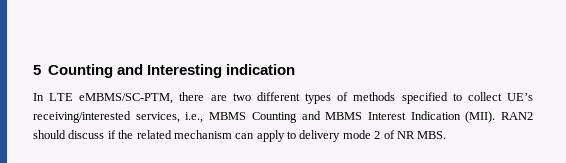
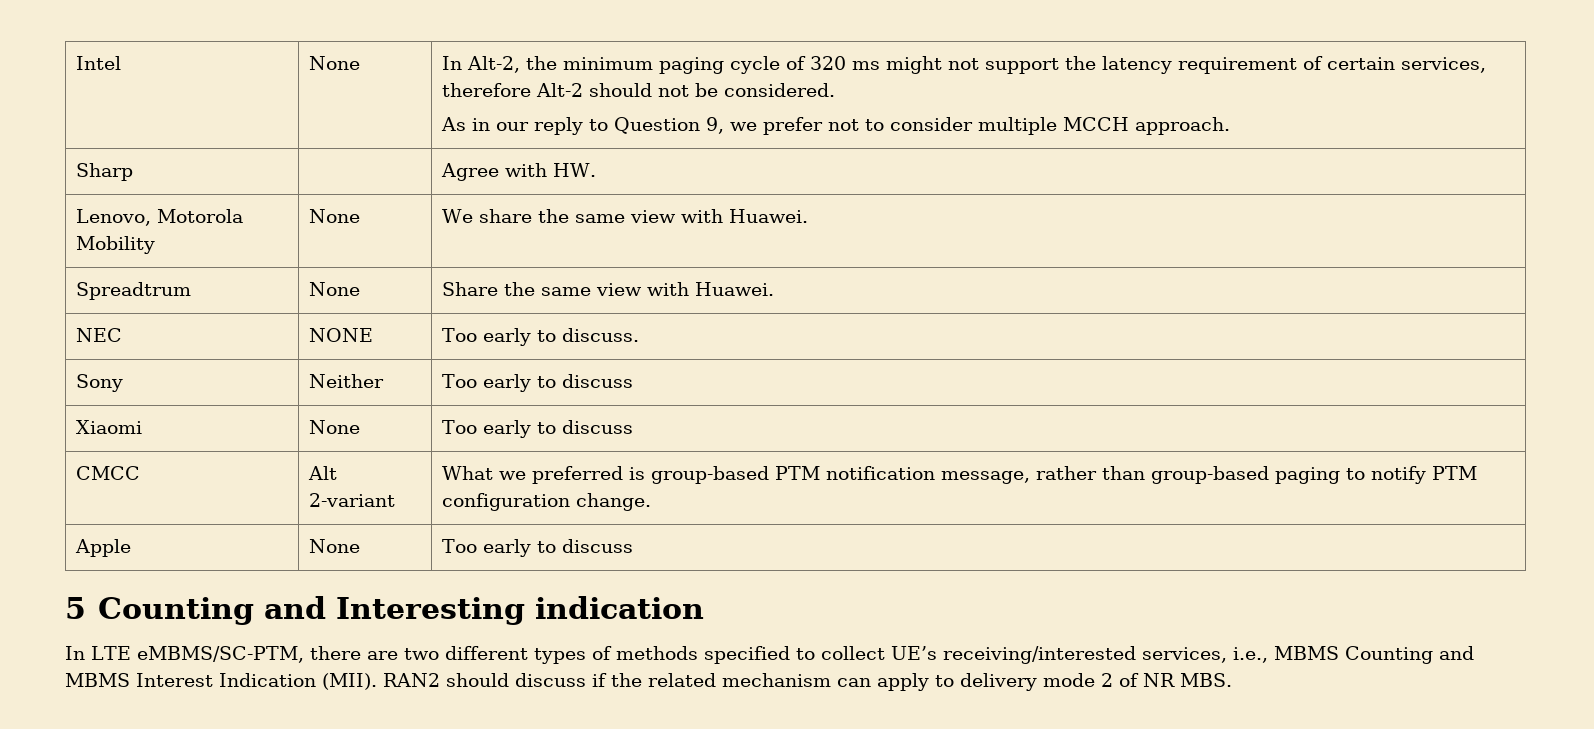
(33, 70) none -> [75,56,121,70] [308,56,360,70] [441,56,1486,74] [441,83,835,97] [440,117,1230,135] [75,163,133,181] [440,163,596,181] [75,209,243,226] [75,236,155,254] [308,209,360,223] [441,209,808,223] [75,282,191,300] [308,282,360,296] [441,282,774,296] [75,328,122,342] [308,328,373,342] [441,328,639,346] [75,374,123,392] [308,374,384,388] [441,374,633,392] [75,420,142,434] [308,420,360,434] [441,420,633,438] [75,466,140,480] [307,466,337,480] [308,493,395,507] [441,466,1477,484] [441,493,651,511] [74,539,131,557] [308,539,360,553] [441,539,633,557] Intel | None | In Alt-2, the minimum paging cycle of 320 ms might not support the latency requirement of certain services, therefore Alt-2 should not be considered. // As in our reply to Question 9, we prefer not to consider multiple MCCH approach. // Sharp | | Agree with HW. // Lenovo, Motorola Mobility | None | We share the same view with Huawei. // Spreadtrum | None | Share the same view with Huawei. // NEC | NONE | Too early to discuss. // Sony | Neither | Too early to discuss // Xiaomi | None | Too early to discuss // CMCC | Alt 2-variant | What we preferred is group-based PTM notification message, rather than group-based paging to notify PTM configuration change. // Apple | None | Too early to discuss //

